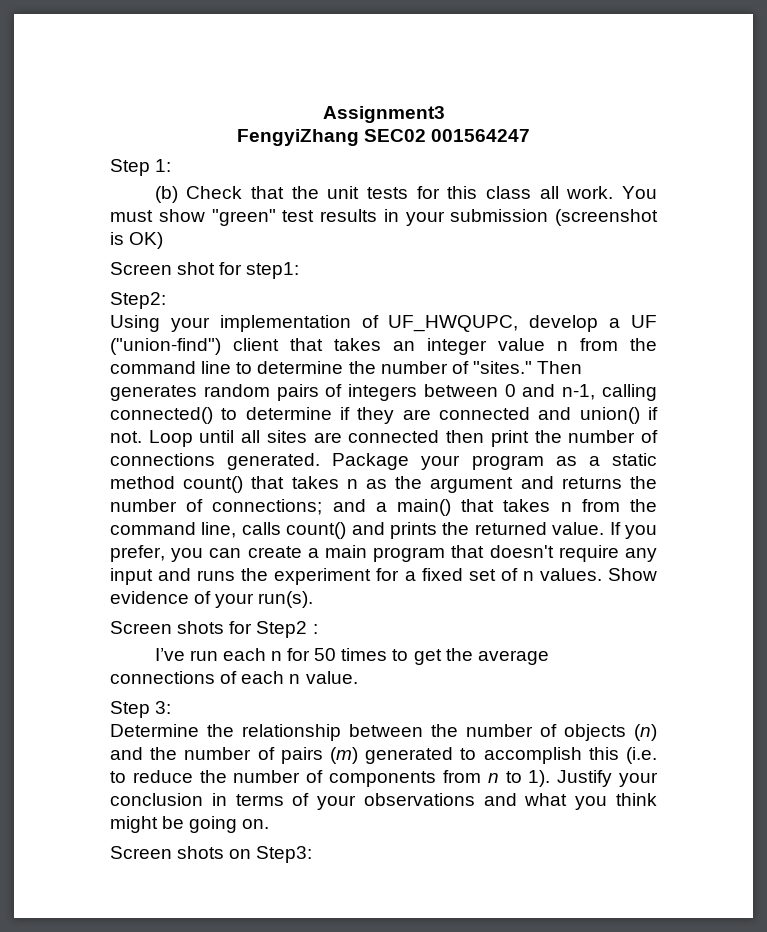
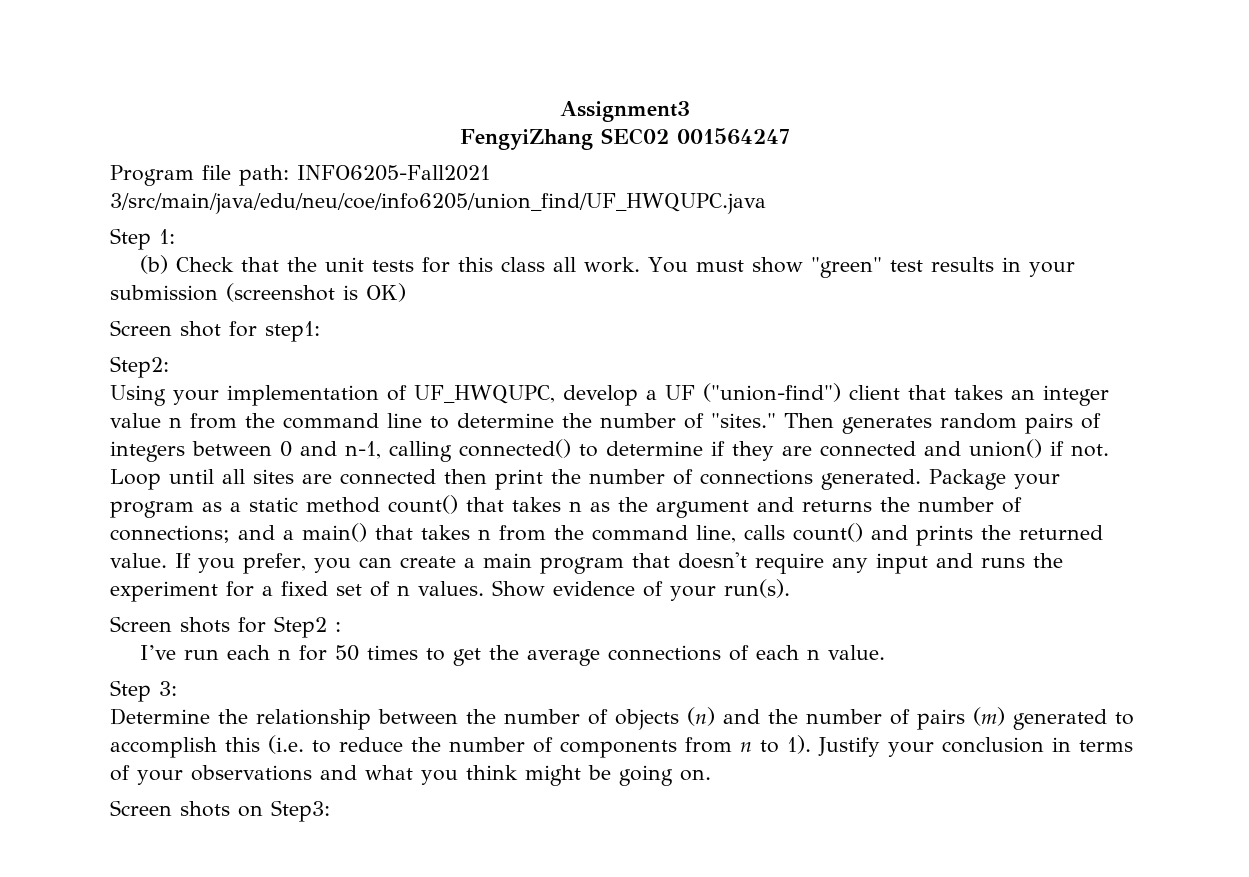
(531, 135) none -> [110,165,490,186] [110,193,766,214] // Program file path: INFO6205-Fall2021 3/src/main/java/edu/neu/coe/info6205/union_find/UF_HWQUPC.java

